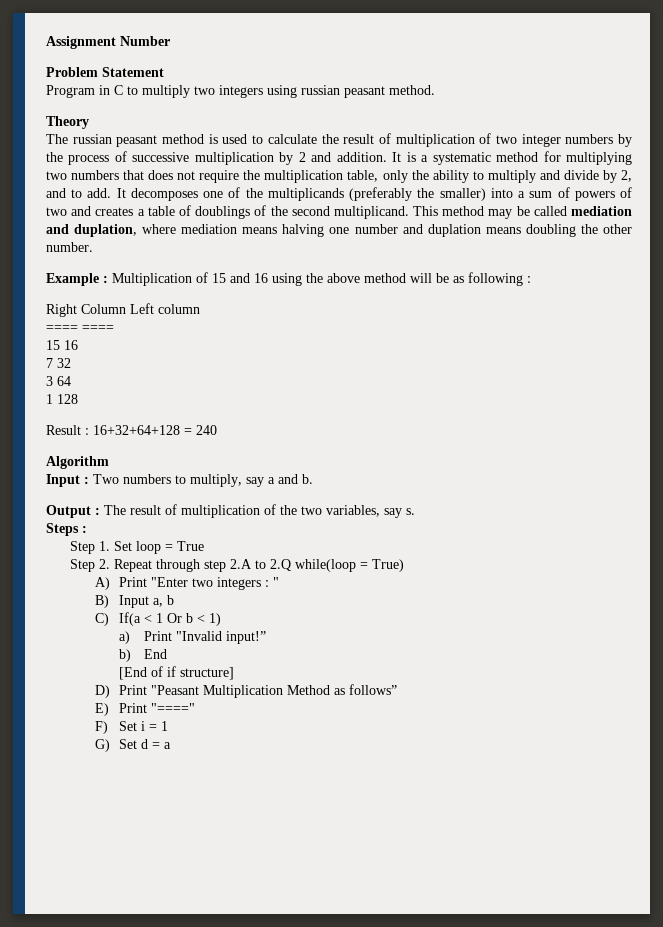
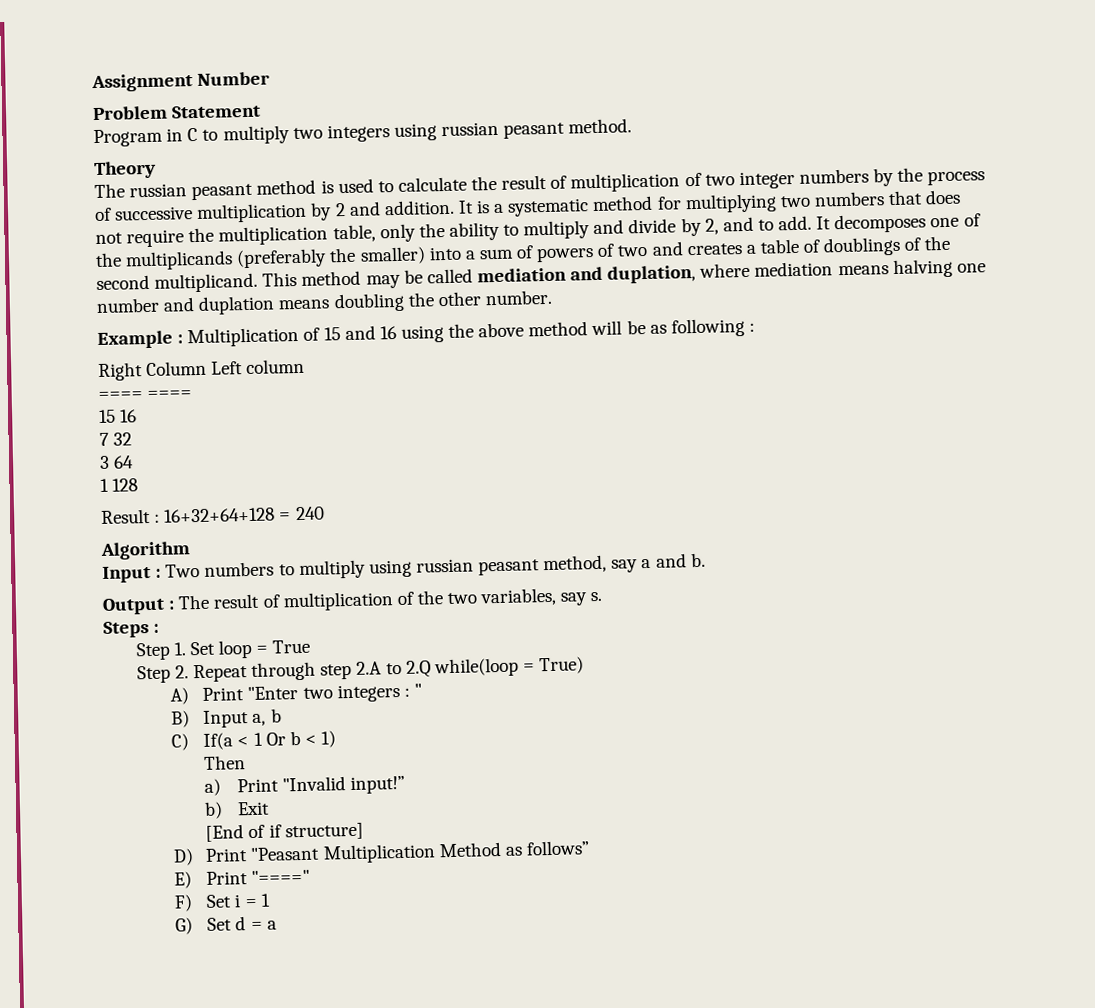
[190,474,242,487] multiply, -> [298,554,608,580] multiply using russian peasant method,
(222, 619) none -> [203,755,247,770] // Then
[143,649,167,659] End -> [237,801,271,816] Exit

